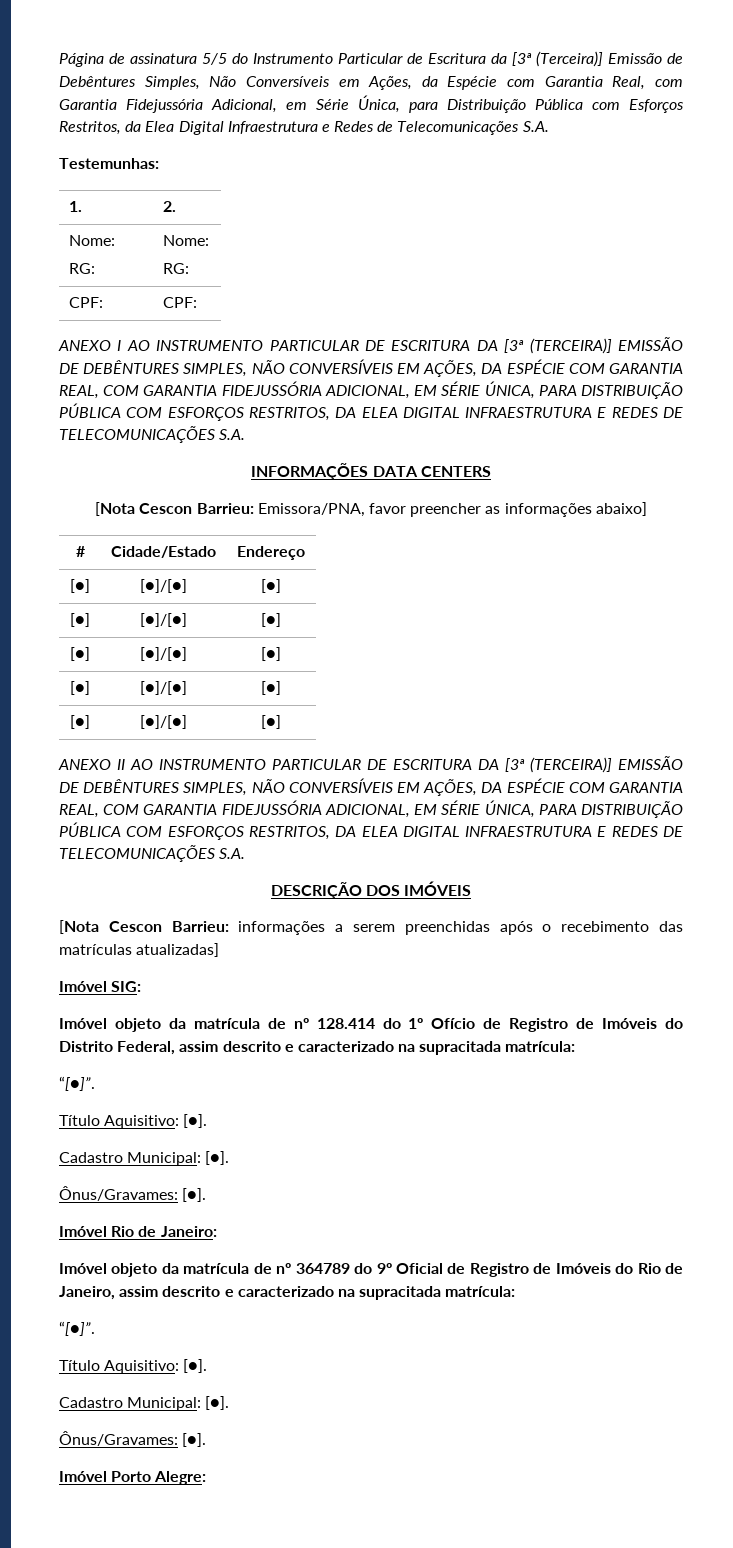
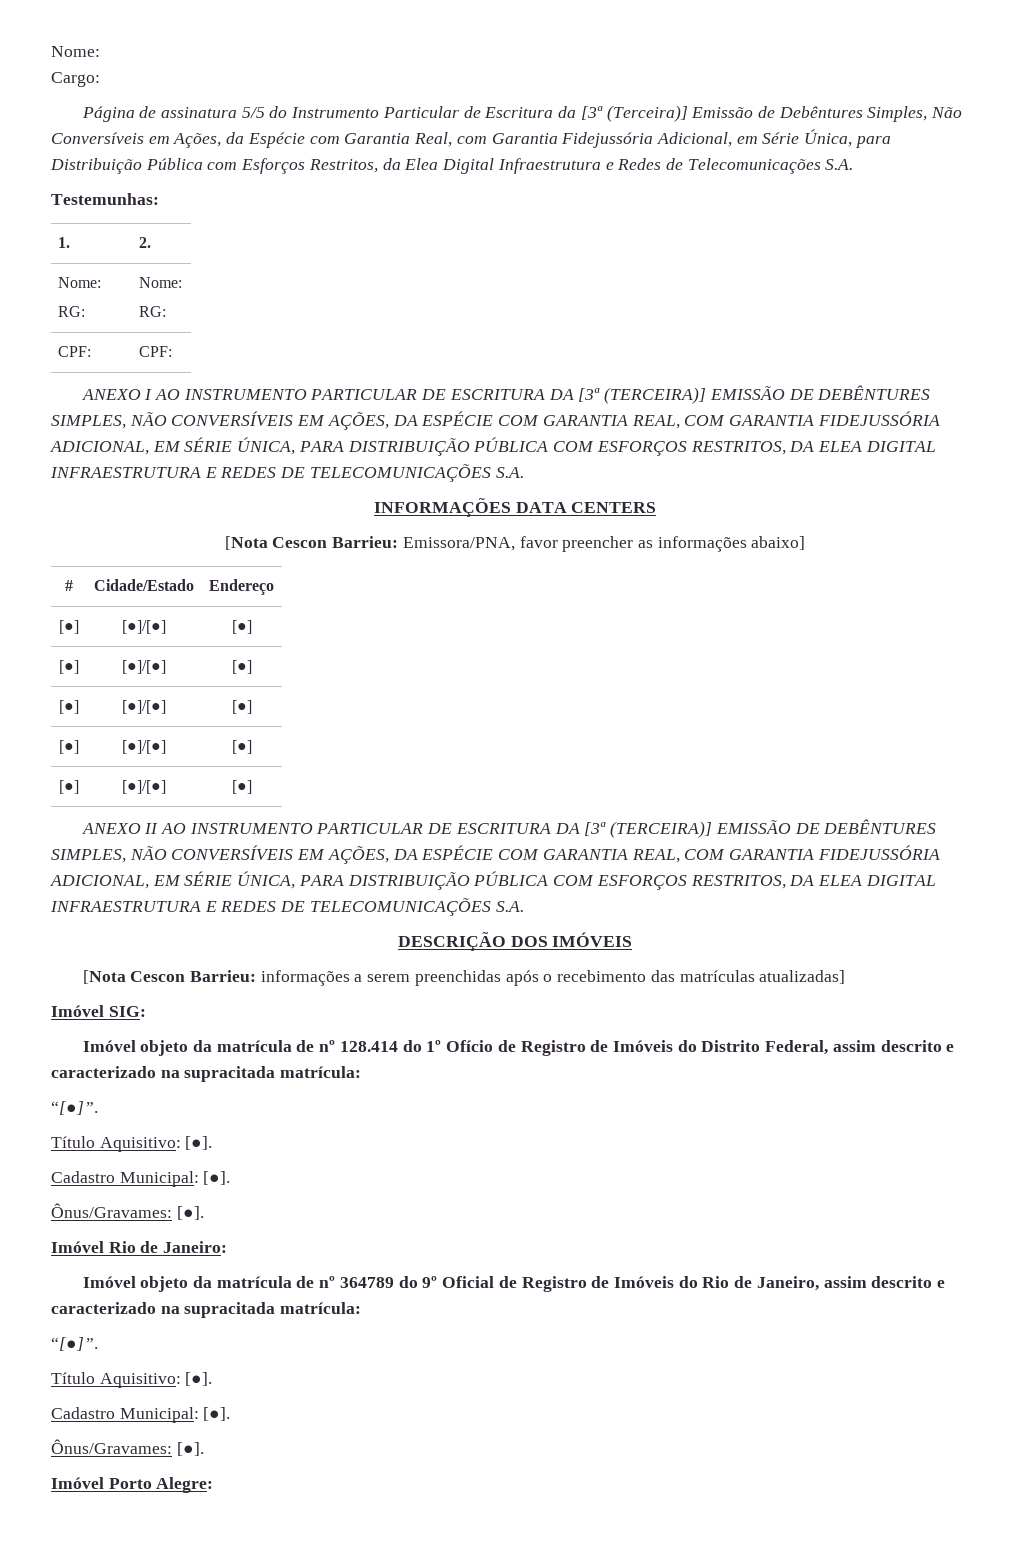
(59, 60) none -> [51,46,100,57] [51,72,100,87] Nome: // Cargo: //

